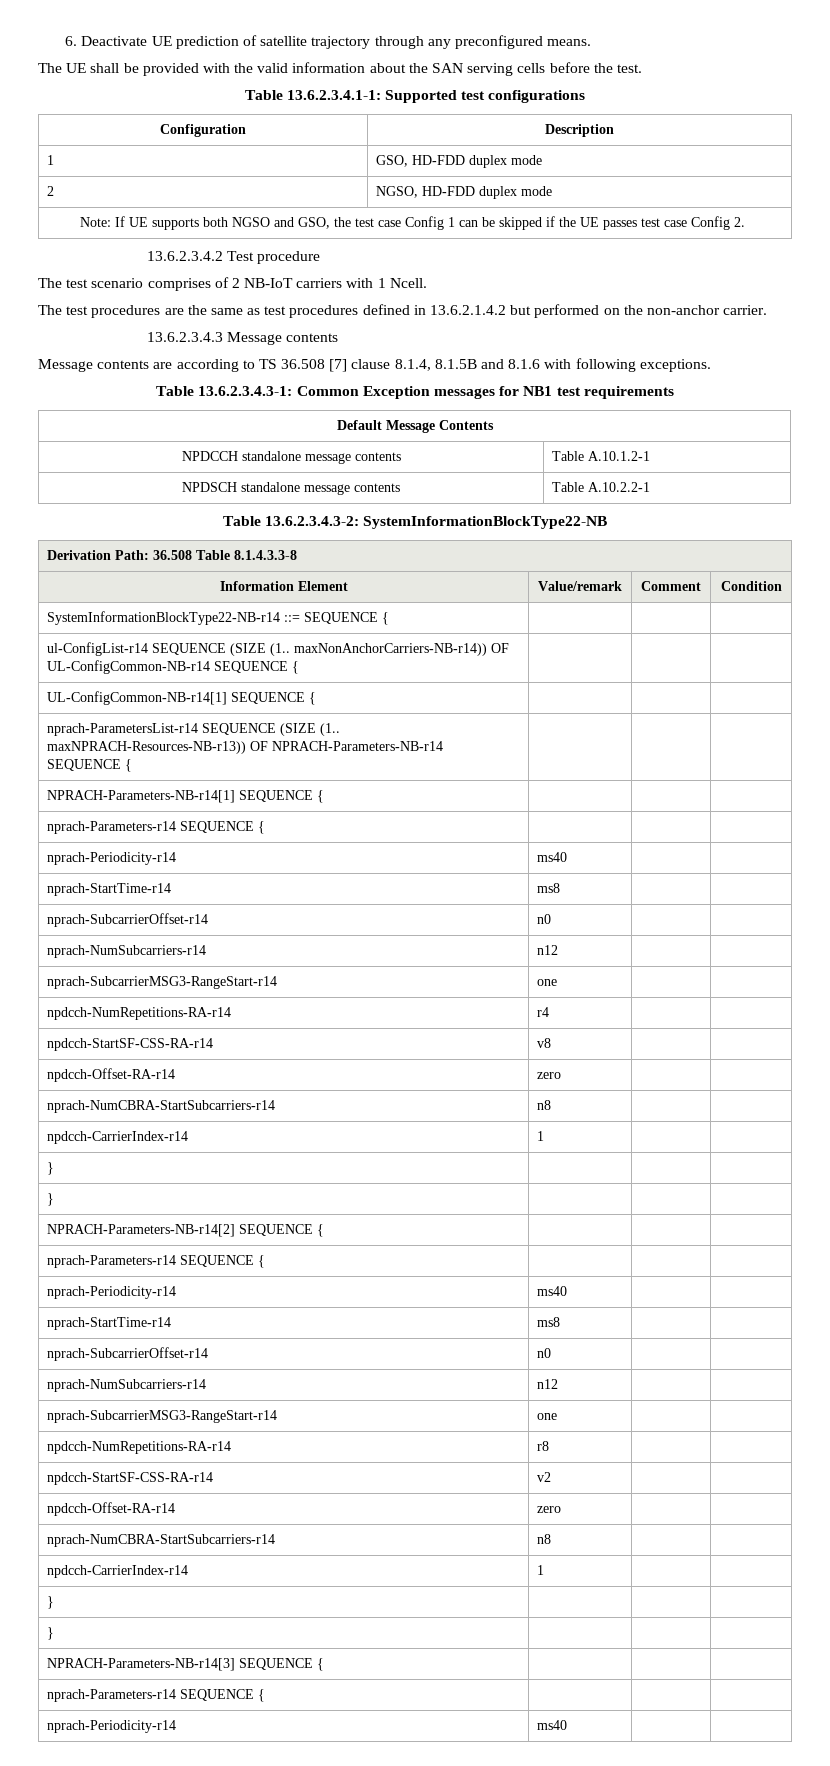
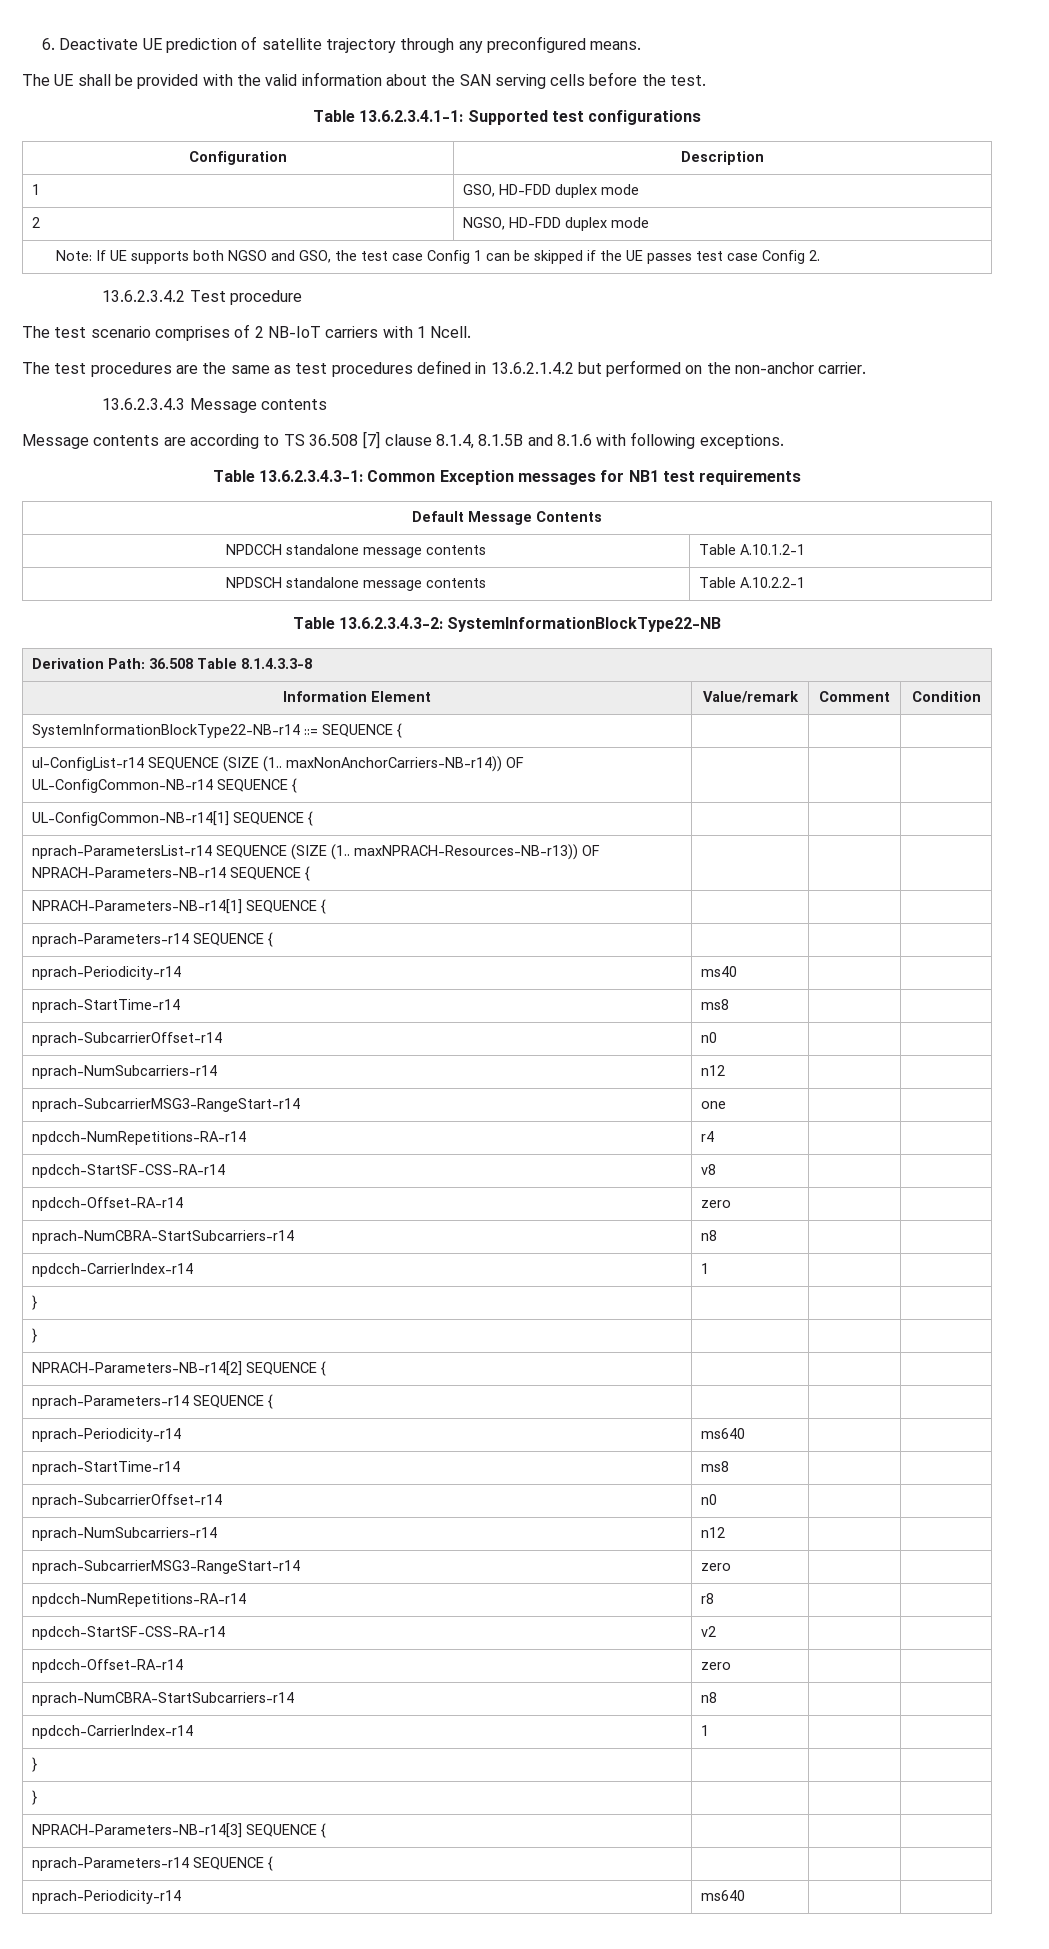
[537,1286,568,1296] [47,1317,172,1330] [537,1317,561,1327] [47,1347,209,1361] [537,1348,552,1358] [47,1379,207,1392] [537,1379,559,1389] [47,1410,278,1423] [537,1413,558,1420] ms40 | | // nprach-StartTime-r14 | ms8 | | // nprach-SubcarrierOffset-r14 | n0 | | // nprach-NumSubcarriers-r14 | n12 | | // nprach-SubcarrierMSG3-RangeStart-r14 | one -> [701,1428,746,1439] [32,1461,181,1475] [701,1461,730,1472] [32,1494,223,1508] [701,1494,718,1505] [32,1527,218,1541] [701,1527,726,1538] [32,1560,301,1574] [701,1563,732,1571] ms640 | | // nprach-StartTime-r14 | ms8 | | // nprach-SubcarrierOffset-r14 | n0 | | // nprach-NumSubcarriers-r14 | n12 | | // nprach-SubcarrierMSG3-RangeStart-r14 | zero
[537,1720,568,1730] ms40 -> [701,1890,746,1901] ms640

